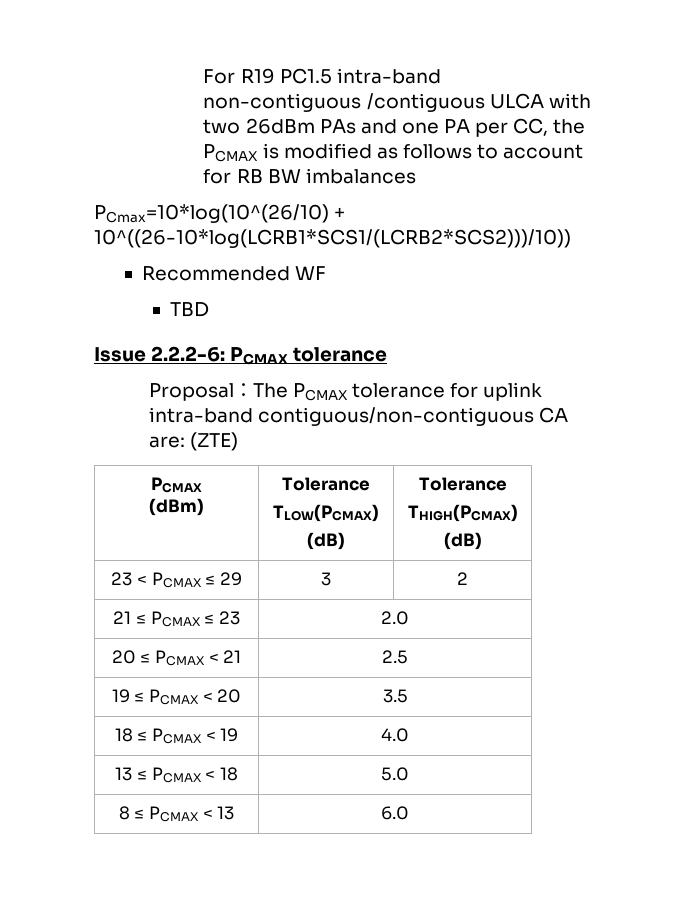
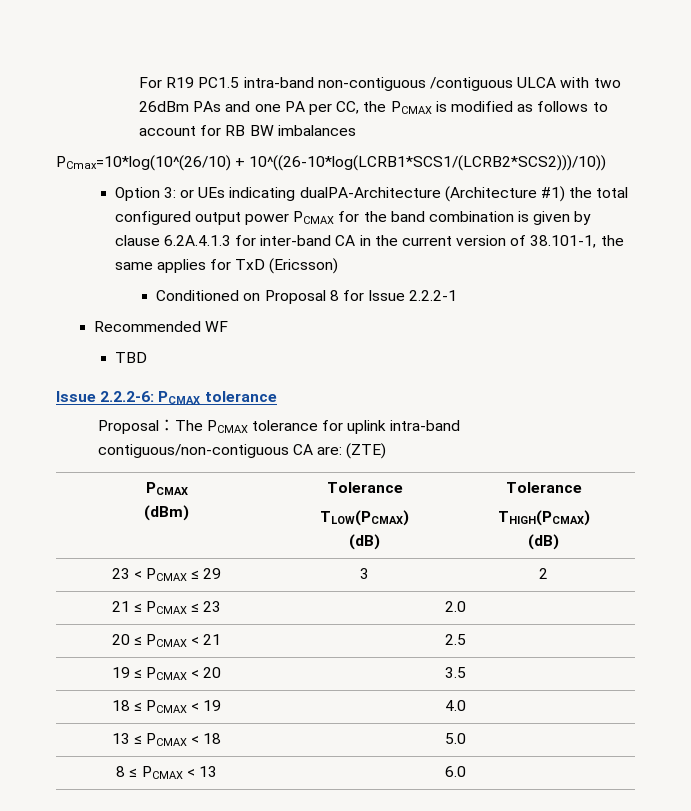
(571, 238) none -> [114,186,629,202] [114,211,592,225] [114,235,624,248] [114,258,339,274] [156,290,458,304] // Option 3: or UEs indicating dualPA-Architecture (Architecture #1) the total configured output power PCMAX for the band combination is given by clause 6.2A.4.1.3 for inter-band CA in the current version of 38.101-1, the same applies for TxD (Ericsson) // Conditioned on Proposal 8 for Issue 2.2.2-1

